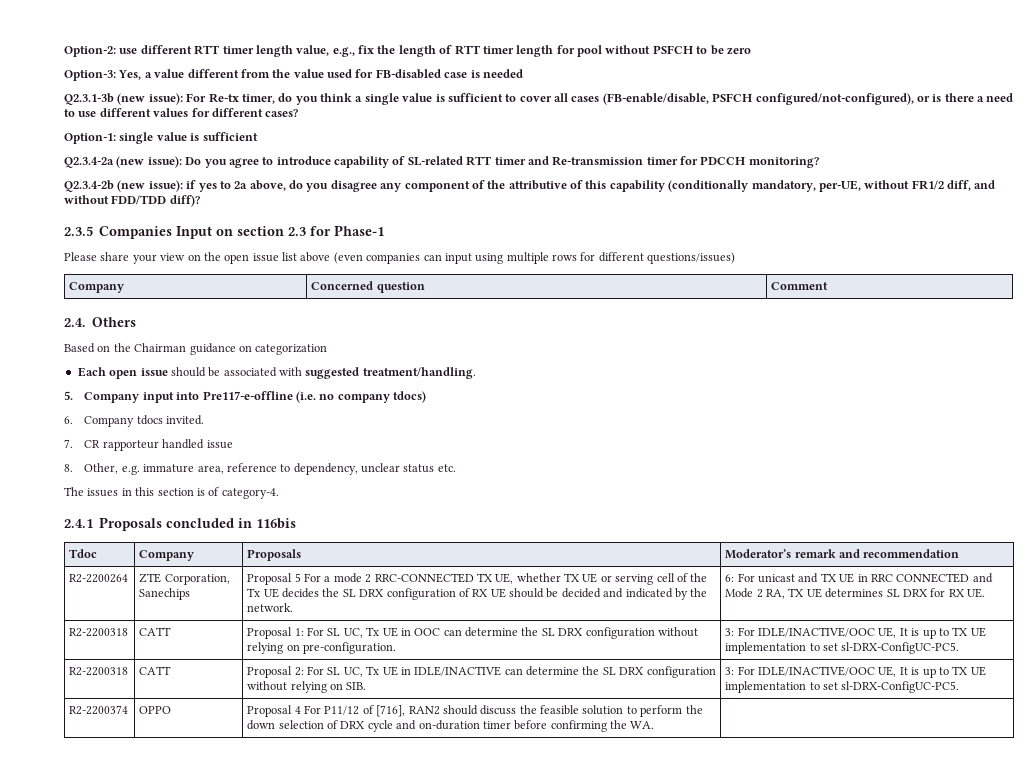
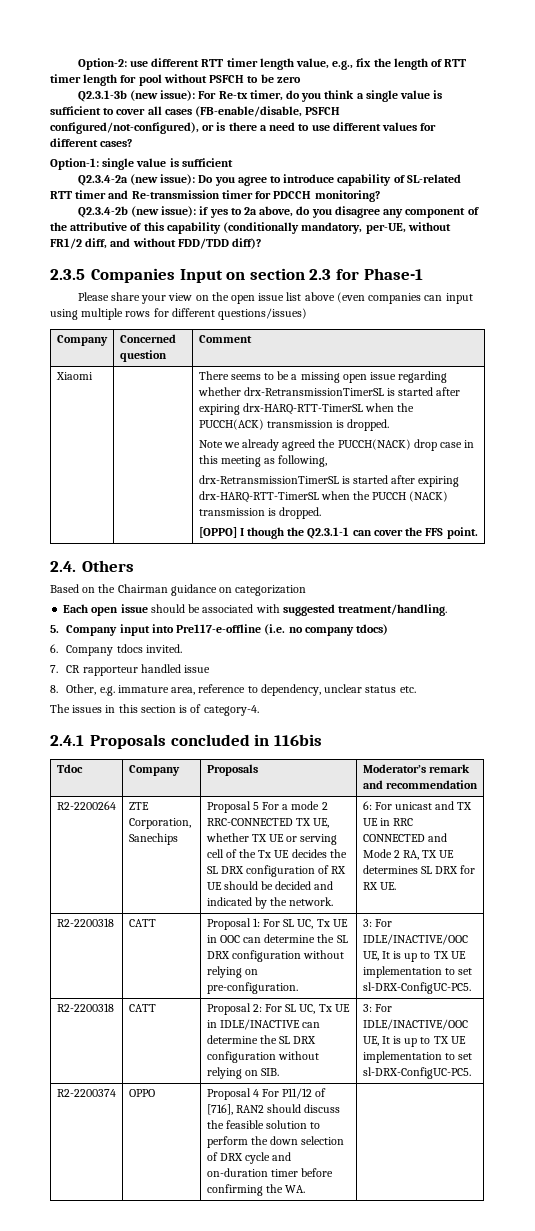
[64,69,523,81] // Option-3: Yes, a value different from the value used for FB-disabled case is needed -> (301, 79) none
(829, 286) none -> [55,372,93,380] [198,371,448,383] [197,387,461,396] [198,403,415,415] [198,419,390,431] [198,439,475,451] [198,455,328,467] [198,475,460,487] [198,491,449,503] [198,507,321,519] [198,527,478,539] // Xiaomi | | There seems to be a missing open issue regarding whether drx-RetransmissionTimerSL is started after expiring drx-HARQ-RTT-TimerSL when the PUCCH(ACK) transmission is dropped. // Note we already agreed the PUCCH(NACK) drop case in this meeting as following, // drx-RetransmissionTimerSL is started after expiring drx-HARQ-RTT-TimerSL when the PUCCH (NACK) transmission is dropped. // [OPPO] I though the Q2.3.1-1 can cover the FFS point.

